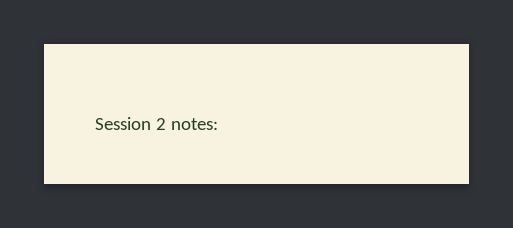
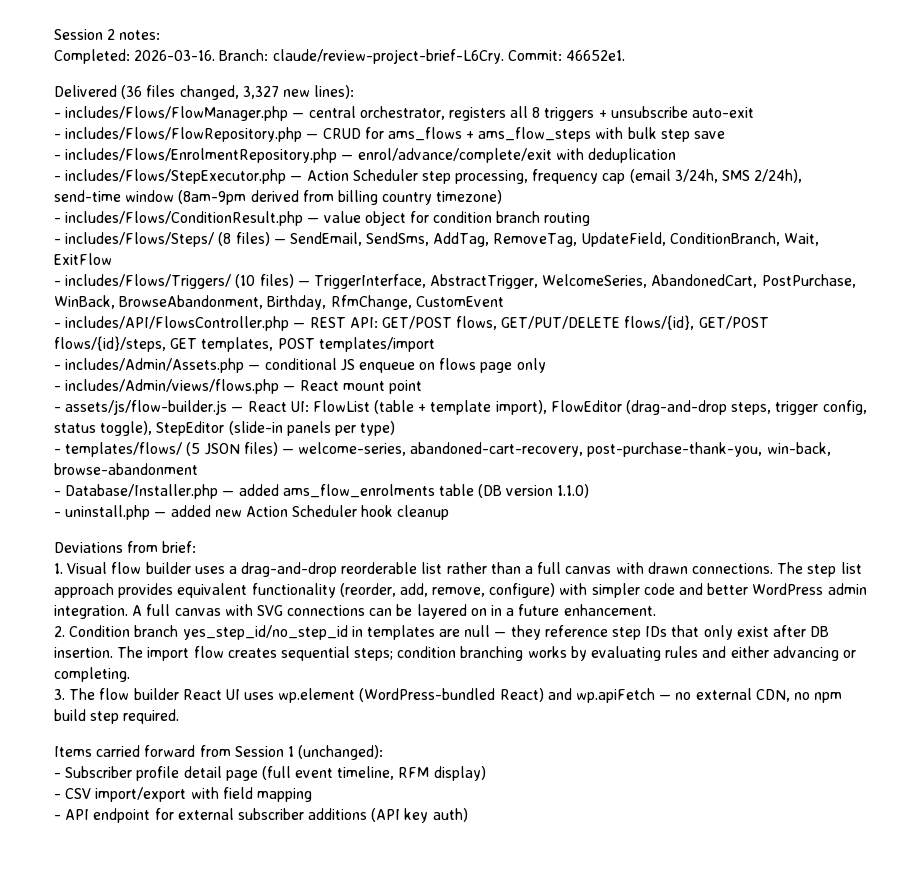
(218, 124) none -> [54,49,625,64] [54,85,355,100] [54,106,755,121] [54,127,726,142] [54,148,676,163] [54,169,803,184] [54,190,503,205] [54,211,591,226] [54,232,820,247] [54,253,112,265] [54,274,856,289] [54,295,504,310] [54,315,769,331] [54,336,435,352] [54,358,546,373] [54,379,422,394] [54,400,867,415] [54,421,396,436] [54,442,831,457] [54,463,198,475] [54,484,590,499] [54,505,450,520] [54,541,197,553] [54,562,862,577] [54,583,867,598] [54,604,656,619] [54,625,830,640] [54,646,856,661] [54,667,130,682] [54,688,843,703] [54,709,180,724] [54,745,384,760] [54,766,486,781] [54,787,312,802] [54,808,468,823] // Completed: 2026-03-16. Branch: claude/review-project-brief-L6Cry. Commit: 46652e1. // Delivered (36 files changed, 3,327 new lines): // - includes/Flows/FlowManager.php — central orchestrator, registers all 8 triggers + unsubscribe auto-exit // - includes/Flows/FlowRepository.php — CRUD for ams_flows + ams_flow_steps with bulk step save // - includes/Flows/EnrolmentRepository.php — enrol/advance/complete/exit with deduplication // - includes/Flows/StepExecutor.php — Action Scheduler step processing, frequency cap (email 3/24h, SMS 2/24h), send-time window (8am-9pm derived from billing country timezone) // - includes/Flows/ConditionResult.php — value object for condition branch routing // - includes/Flows/Steps/ (8 files) — SendEmail, SendSms, AddTag, RemoveTag, UpdateField, ConditionBranch, Wait, ExitFlow // - includes/Flows/Triggers/ (10 files) — TriggerInterface, AbstractTrigger, WelcomeSeries, AbandonedCart, PostPurchase, WinBack, BrowseAbandonment, Birthday, RfmChange, CustomEvent // - includes/API/FlowsController.php — REST API: GET/POST flows, GET/PUT/DELETE flows/{id}, GET/POST flows/{id}/steps, GET templates, POST templates/import // - includes/Admin/Assets.php — conditional JS enqueue on flows page only // - includes/Admin/views/flows.php — React mount point // - assets/js/flow-builder.js — React UI: FlowList (table + template import), FlowEditor (drag-and-drop steps, trigger config, status toggle), StepEditor (slide-in panels per type) // - templates/flows/ (5 JSON files) — welcome-series, abandoned-cart-recovery, post-purchase-thank-you, win-back, browse-abandonment // - Database/Installer.php — added ams_flow_enrolments table (DB version 1.1.0) // - uninstall.php — added new Action Scheduler hook cleanup // Deviations from brief: // 1. Visual flow builder uses a drag-and-drop reorderable list rather than a full canvas with drawn connections. The step list approach provides equivalent functionality (reorder, add, remove, configure) with simpler code and better WordPress admin integration. A full canvas with SVG connections can be layered on in a future enhancement. // 2. Condition branch yes_step_id/no_step_id in templates are null — they reference step IDs that only exist after DB insertion. The import flow creates sequential steps; condition branching works by evaluating rules and either advancing or completing. // 3. The flow builder React UI uses wp.element (WordPress-bundled React) and wp.apiFetch — no external CDN, no npm build step required. // Items carried forward from Session 1 (unchanged): // - Subscriber profile detail page (full event timeline, RFM display) // - CSV import/export with field mapping // - API endpoint for external subscriber additions (API key auth)

